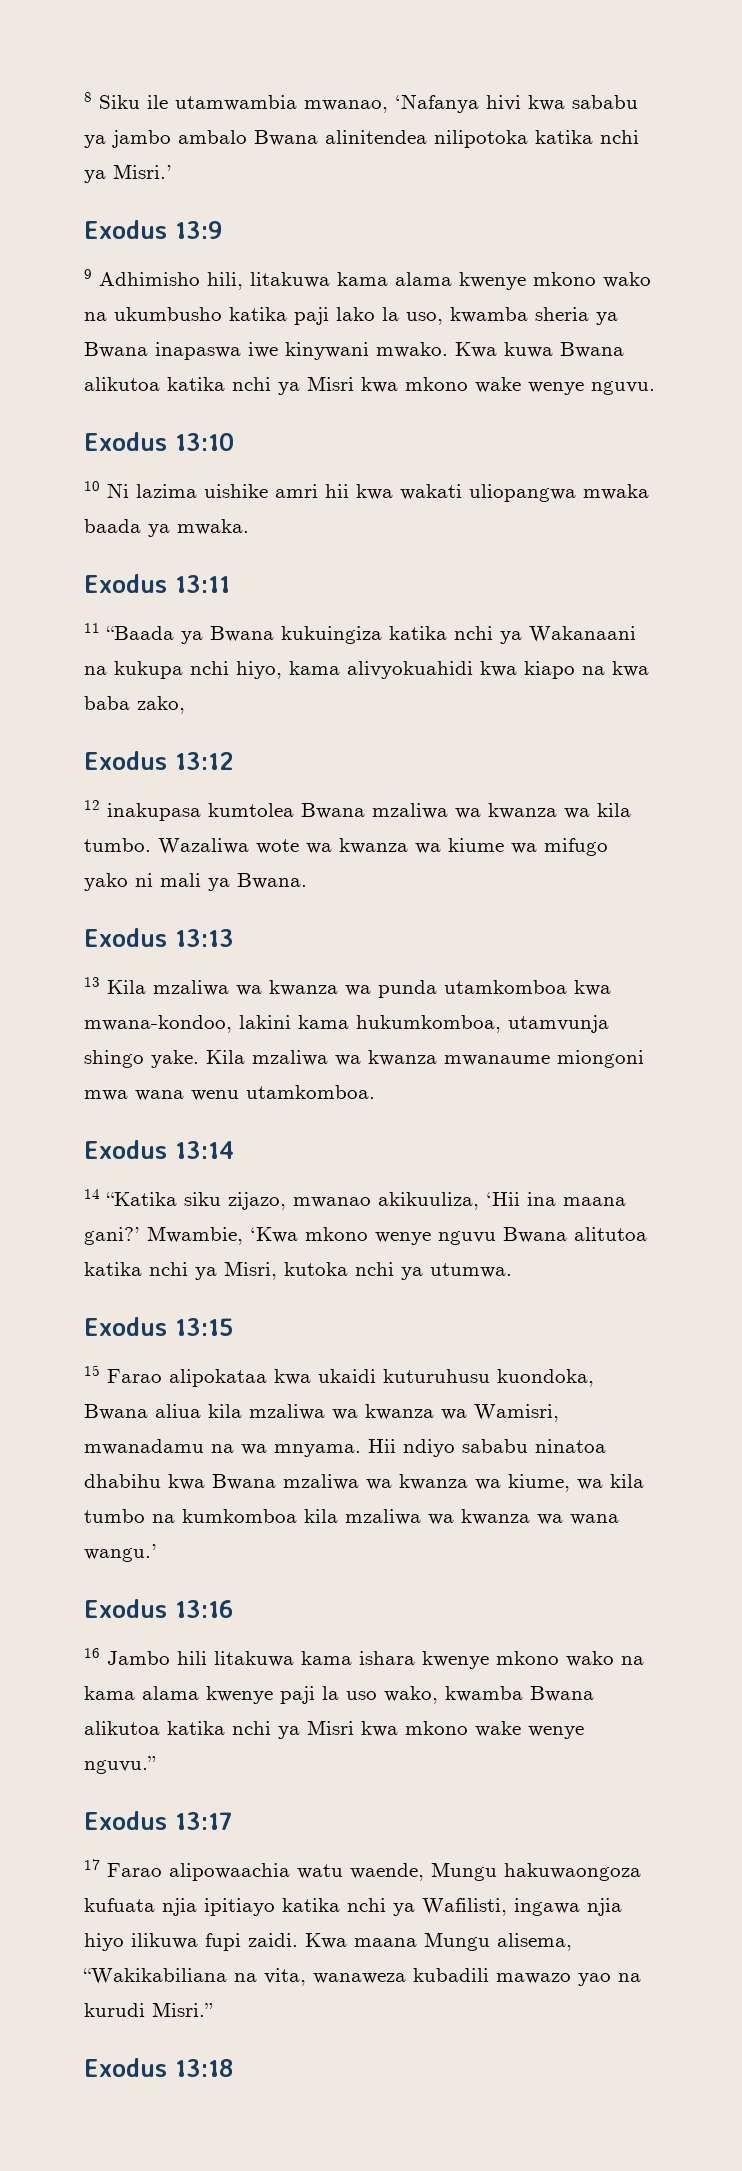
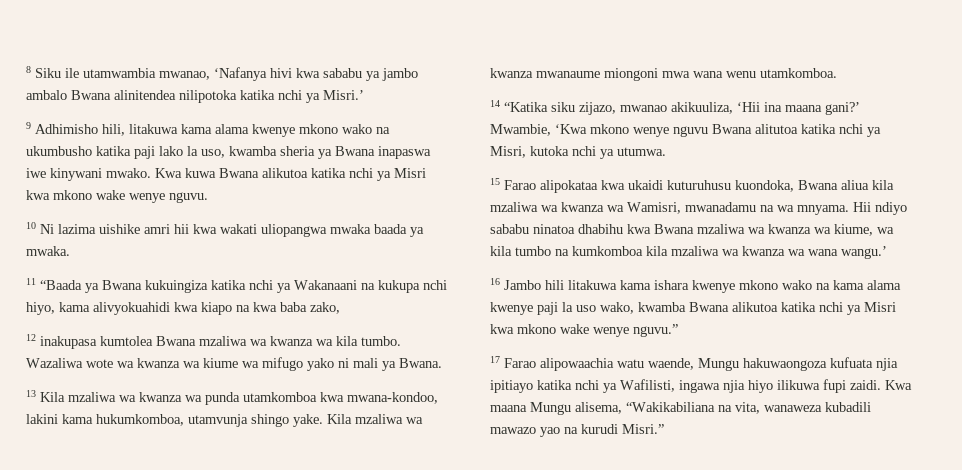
[84,220,222,239] // Exodus 13:9 -> (364, 95) none
[84,432,234,451] // Exodus 13:10 -> (208, 197) none
[84,574,230,593] // Exodus 13:11 -> (70, 251) none
[84,751,234,770] // Exodus 13:12 -> (340, 308) none
[84,928,234,947] // Exodus 13:13 -> (442, 363) none
[84,1140,234,1159] // Exodus 13:14 -> (837, 73) none
[84,1317,233,1336] // Exodus 13:15 -> (666, 151) none
[84,1599,233,1618] // Exodus 13:16 -> (887, 252) none
[84,1811,232,1830] // Exodus 13:17 -> (678, 330) none
[84,2058,233,2077] // Exodus 13:18 -> (664, 429) none

